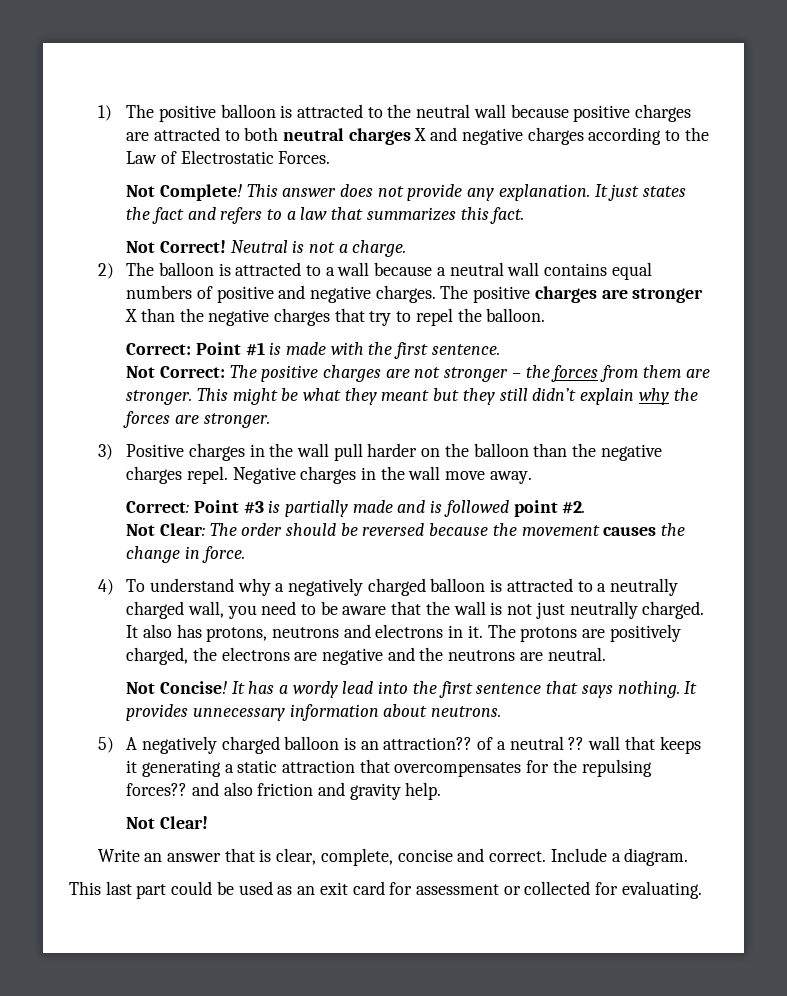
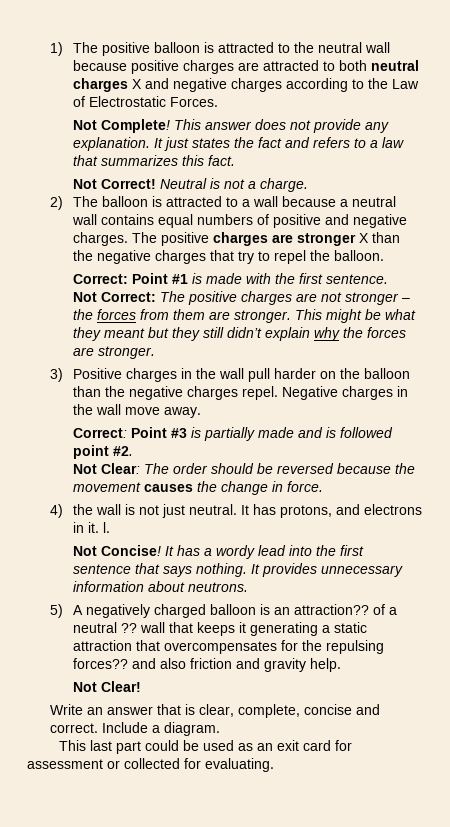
[126,578,679,596] [126,601,422,619] To understand why a negatively charged balloon is attracted to a neutrally charged wall, you need to be aware that -> (64, 511) none
[569,601,705,619] [126,624,172,638] neutrally charged. It also -> [189,504,250,515] neutral. It
[271,627,339,638] neutrons -> (333, 511) none
[487,624,681,642] [126,647,606,665] The protons are positively charged, the electrons are negative and the neutrons are neutral. -> [103,522,111,533] l.

